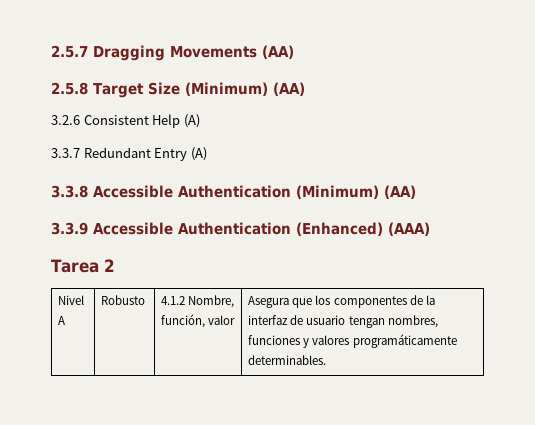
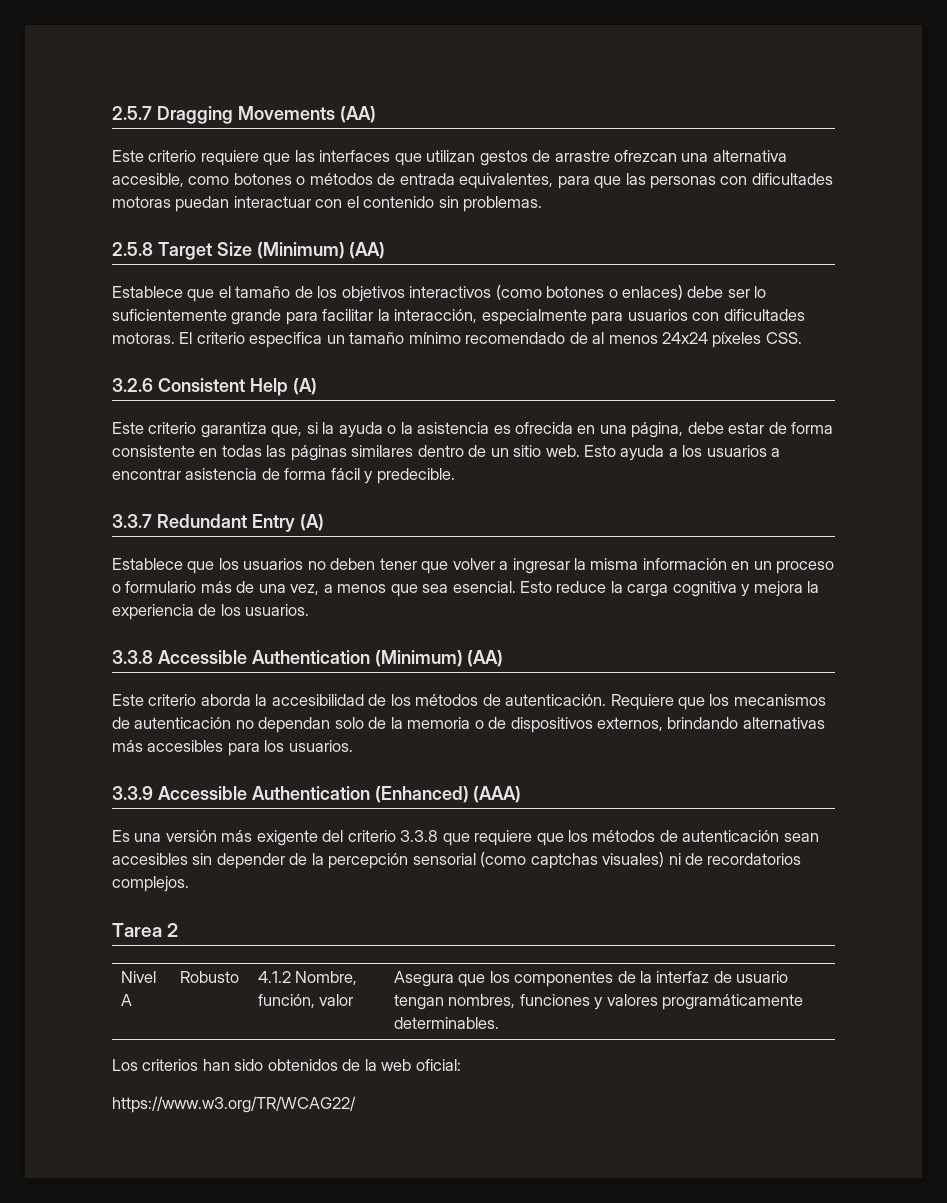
(294, 52) none -> [112,150,787,166] [112,173,833,189] [112,196,543,212] // Este criterio requiere que las interfaces que utilizan gestos de arrastre ofrezcan una alternativa accesible, como botones o métodos de entrada equivalentes, para que las personas con dificultades motoras puedan interactuar con el contenido sin problemas.
[51,114,200,128] [51,147,207,161] 3.2.6 Consistent Help (A) // 3.3.7 Redundant Entry (A) -> [112,285,767,302] [112,309,805,325] [112,332,802,348] [112,378,317,396] [112,422,834,438] [112,445,781,461] [112,468,455,484] [112,514,324,532] [112,558,835,574] [112,581,820,597] [112,604,310,620] Establece que el tamaño de los objetivos interactivos (como botones o enlaces) debe ser lo suficientemente grande para facilitar la interacción, especialmente para usuarios con dificultades motoras. El criterio especifica un tamaño mínimo recomendado de al menos 24x24 píxeles CSS. // 3.2.6 Consistent Help (A) // Este criterio garantiza que, si la ayuda o la asistencia es ofrecida en una página, debe estar de forma consistente en todas las páginas similares dentro de un sitio web. Esto ayuda a los usuarios a encontrar asistencia de forma fácil y predecible. // 3.3.7 Redundant Entry (A) // Establece que los usuarios no deben tener que volver a ingresar la misma información en un proceso o formulario más de una vez, a menos que sea esencial. Esto reduce la carga cognitiva y mejora la experiencia de los usuarios.
(416, 192) none -> [112,694,826,710] [112,717,825,733] [112,740,353,756] // Este criterio aborda la accesibilidad de los métodos de autenticación. Requiere que los mecanismos de autenticación no dependan solo de la memoria o de dispositivos externos, brindando alternativas más accesibles para los usuarios.
(430, 229) none -> [112,830,819,846] [112,852,802,869] [112,876,189,892] // Es una versión más exigente del criterio 3.3.8 que requiere que los métodos de autenticación sean accesibles sin depender de la percepción sensorial (como captchas visuales) ni de recordatorios complejos.
(327, 360) none -> [112,1059,461,1071] [112,1096,356,1113] // Los criterios han sido obtenidos de la web oficial: // https://www.w3.org/TR/WCAG22/

